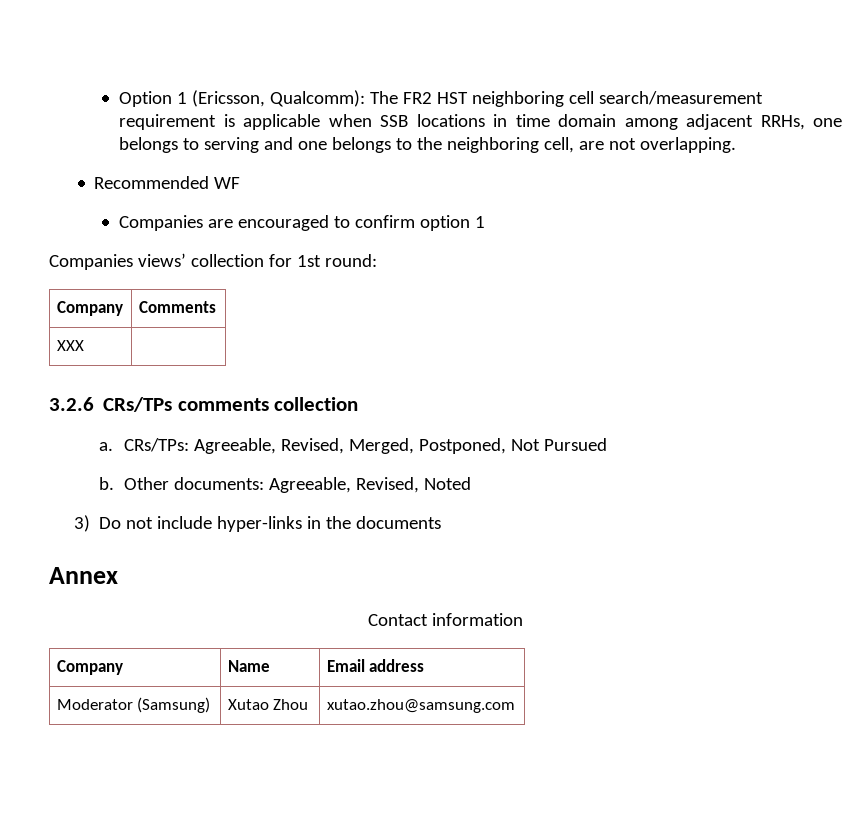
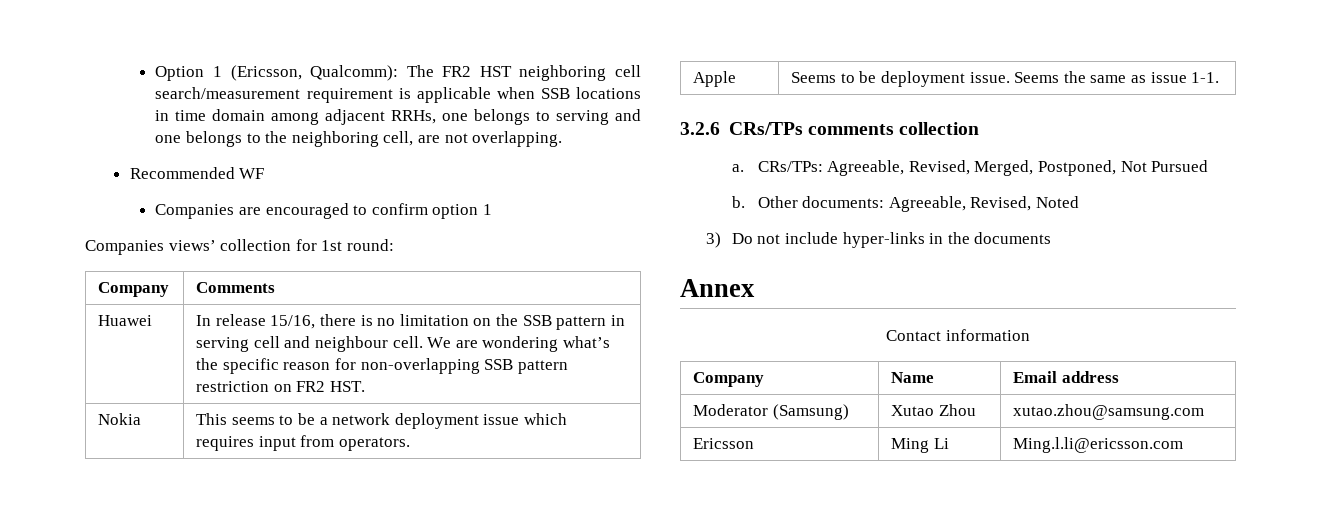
[56,340,84,351] XXX | -> [98,315,153,326] [196,314,625,330] [196,336,610,352] [196,358,568,374] [196,381,366,392] [98,413,142,425] [196,413,567,429] [196,435,411,451] [693,71,737,87] [791,71,1220,87] Huawei | In release 15/16, there is no limitation on the SSB pattern in serving cell and neighbour cell. We are wondering what’s the specific reason for non-overlapping SSB pattern restriction on FR2 HST. // Nokia | This seems to be a network deployment issue which requires input from operators. // Apple | Seems to be deployment issue. Seems the same as issue 1-1.
(515, 706) none -> [693,438,755,449] [891,438,949,453] [1013,437,1184,453] // Ericsson | Ming Li | Ming.l.li@ericsson.com

